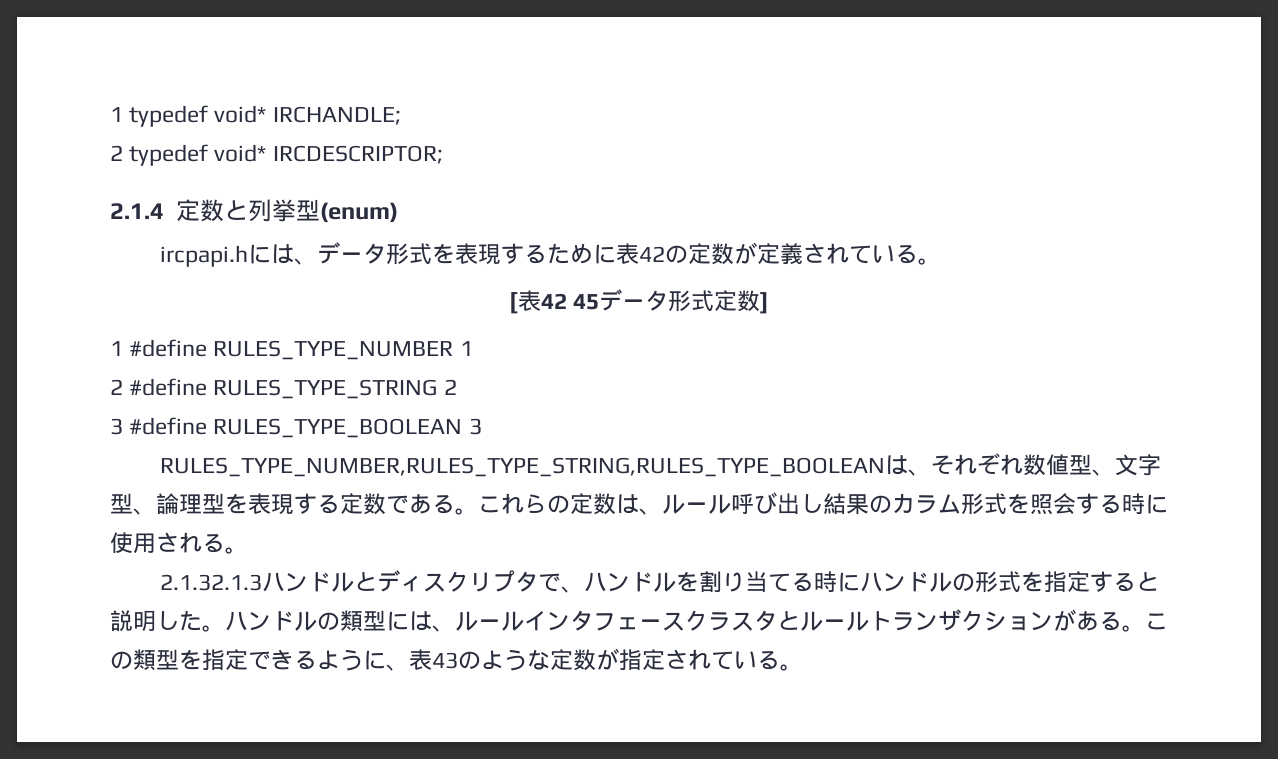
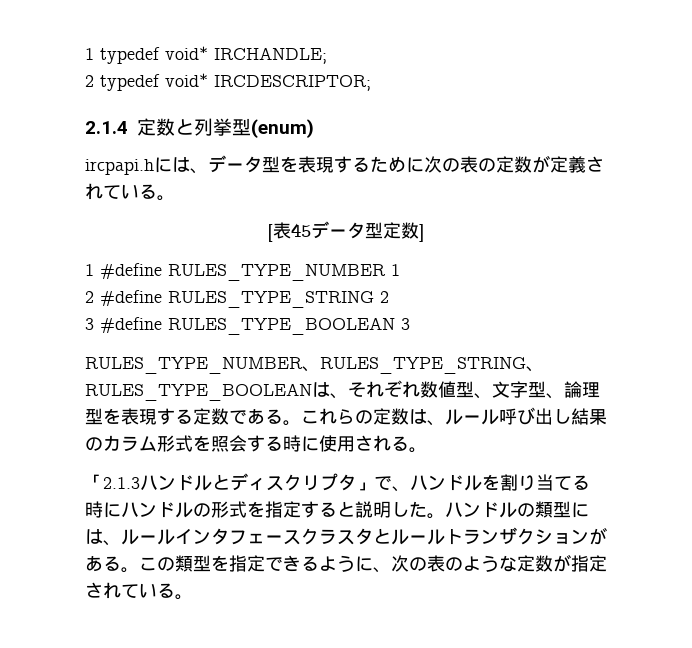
[386,243,433,265] 形式 -> [262,156,280,173] 型
[616,243,666,264] 表42 -> [424,156,478,173] 次の表
[540,293,567,309] 42 -> (291, 230) none
[668,290,715,312] 形式 -> [365,222,383,239] 型
[160,457,886,477] RULES_TYPE_NUMBER,RULES_TYPE_STRING,RULES_TYPE_BOOLEAN -> [85,357,544,374] [85,383,312,401] RULES_TYPE_NUMBER、RULES_TYPE_STRING、RULES_TYPE_BOOLEAN
[160,574,263,591] 2.1.32.1.3 -> [85,474,140,489] 「2.1.3
(539, 581) none -> [356,482,374,491] 」
[409,649,458,670] 表43 -> [391,555,445,572] 次の表

